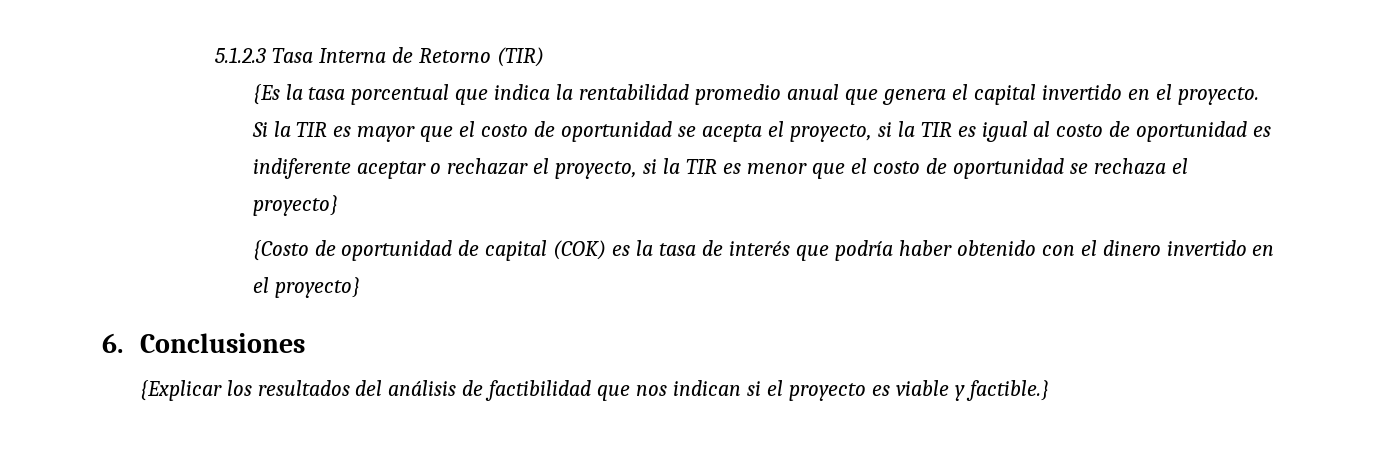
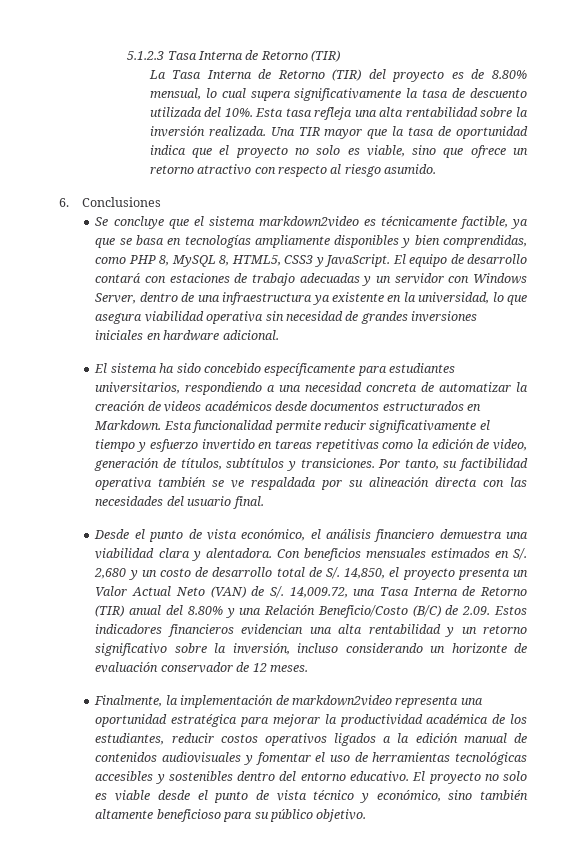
[252,84,1259,105] [251,121,1272,142] [252,158,1188,179] [252,195,338,216] [252,240,1275,261] [252,277,360,298] [102,333,305,353] [139,380,1049,401] {Es la tasa porcentual que indica la rentabilidad promedio anual que genera el capital invertido en el proyecto. Si la TIR es mayor que el costo de oportunidad se acepta el proyecto, si la TIR es igual al costo de oportunidad es indiferente aceptar o rechazar el proyecto, si la TIR es menor que el costo de oportunidad se rechaza el proyecto} // {Costo de oportunidad de capital (COK) es la tasa de interés que podría haber obtenido con el dinero invertido en el proyecto} // 6. Conclusiones // {Explicar los resultados del análisis de factibilidad que nos indican si el proyecto es viable y factible.} -> [148,69,527,82] [149,88,527,101] [149,107,528,120] [149,126,528,139] [149,145,528,158] [149,164,437,177] [59,197,161,207] [95,216,528,229] [95,235,527,248] [95,254,527,267] [95,273,527,286] [95,292,527,305] [95,311,478,324] [95,330,279,341] [94,363,456,376] [95,382,529,395] [95,401,482,412] [94,420,490,433] [95,439,527,452] [94,458,528,471] [95,477,527,490] [95,496,264,509] [94,529,528,542] [95,548,527,561] [94,567,529,580] [95,586,527,598] [95,605,528,618] [95,624,528,637] [95,643,528,656] [95,662,308,673] [94,695,483,708] [95,714,528,727] [95,733,527,746] [95,752,528,765] [95,771,528,784] [95,790,528,803] [95,809,367,822] La Tasa Interna de Retorno (TIR) del proyecto es de 8.80% mensual, lo cual supera significativamente la tasa de descuento utilizada del 10%. Esta tasa refleja una alta rentabilidad sobre la inversión realizada. Una TIR mayor que la tasa de oportunidad indica que el proyecto no solo es viable, sino que ofrece un retorno atractivo con respecto al riesgo asumido. // 6. Conclusiones // Se concluye que el sistema markdown2video es técnicamente factible, ya que se basa en tecnologías ampliamente disponibles y bien comprendidas, como PHP 8, MySQL 8, HTML5, CSS3 y JavaScript. El equipo de desarrollo contará con estaciones de trabajo adecuadas y un servidor con Windows Server, dentro de una infraestructura ya existente en la universidad, lo que asegura viabilidad operativa sin necesidad de grandes inversiones iniciales en hardware adicional. // El sistema ha sido concebido específicamente para estudiantes universitarios, respondiendo a una necesidad concreta de automatizar la creación de videos académicos desde documentos estructurados en Markdown. Esta funcionalidad permite reducir significativamente el tiempo y esfuerzo invertido en tareas repetitivas como la edición de video, generación de títulos, subtítulos y transiciones. Por tanto, su factibilidad operativa también se ve respaldada por su alineación directa con las necesidades del usuario final. // Desde el punto de vista económico, el análisis financiero demuestra una viabilidad clara y alentadora. Con beneficios mensuales estimados en S/. 2,680 y un costo de desarrollo total de S/. 14,850, el proyecto presenta un Valor Actual Neto (VAN) de S/. 14,009.72, una Tasa Interna de Retorno (TIR) anual del 8.80% y una Relación Beneficio/Costo (B/C) de 2.09. Estos indicadores financieros evidencian una alta rentabilidad y un retorno significativo sobre la inversión, incluso considerando un horizonte de evaluación conservador de 12 meses. // Finalmente, la implementación de markdown2video representa una oportunidad estratégica para mejorar la productividad académica de los estudiantes, reducir costos operativos ligados a la edición manual de contenidos audiovisuales y fomentar el uso de herramientas tecnológicas accesibles y sostenibles dentro del entorno educativo. El proyecto no solo es viable desde el punto de vista técnico y económico, sino también altamente beneficioso para su público objetivo.

